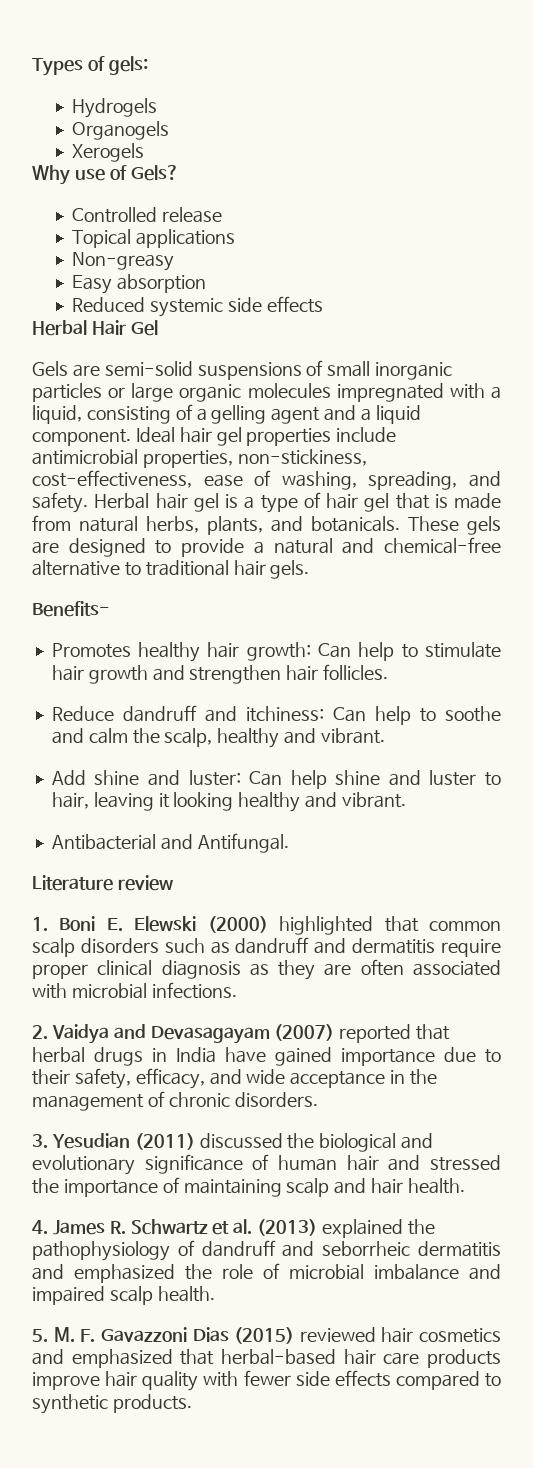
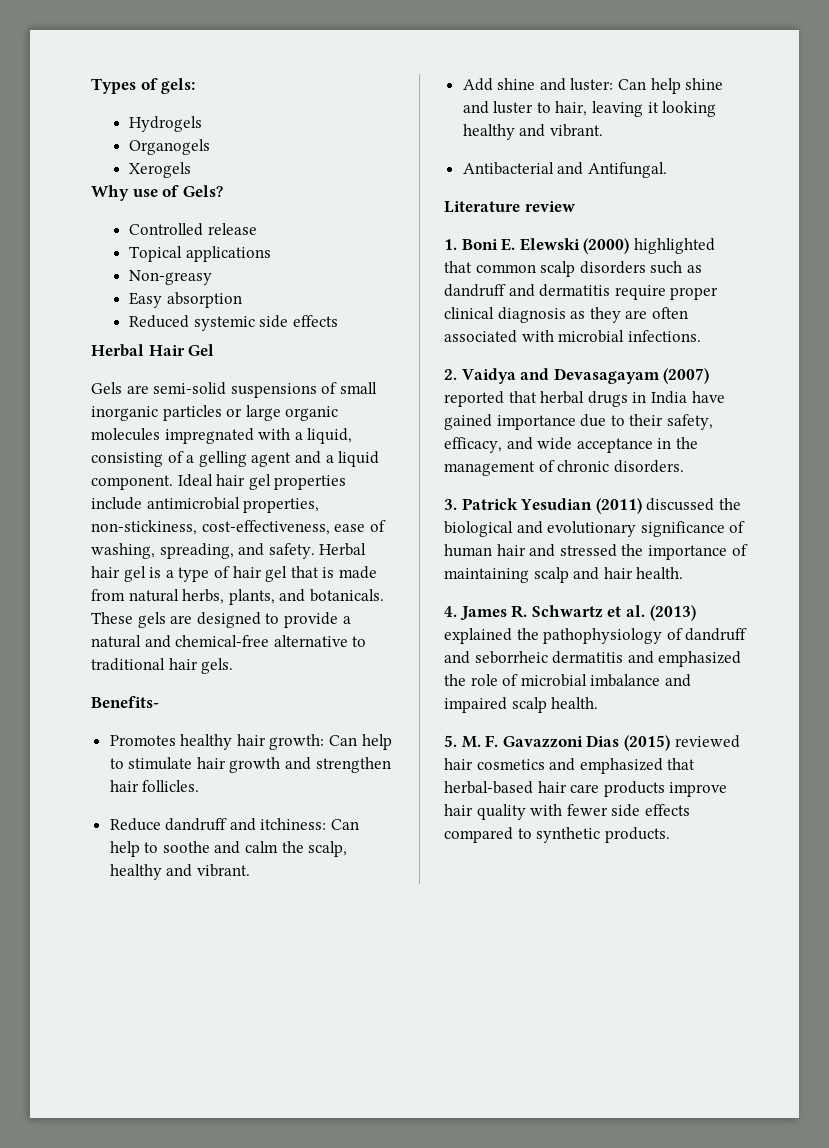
(48, 1141) none -> [461,498,518,510] Patrick

